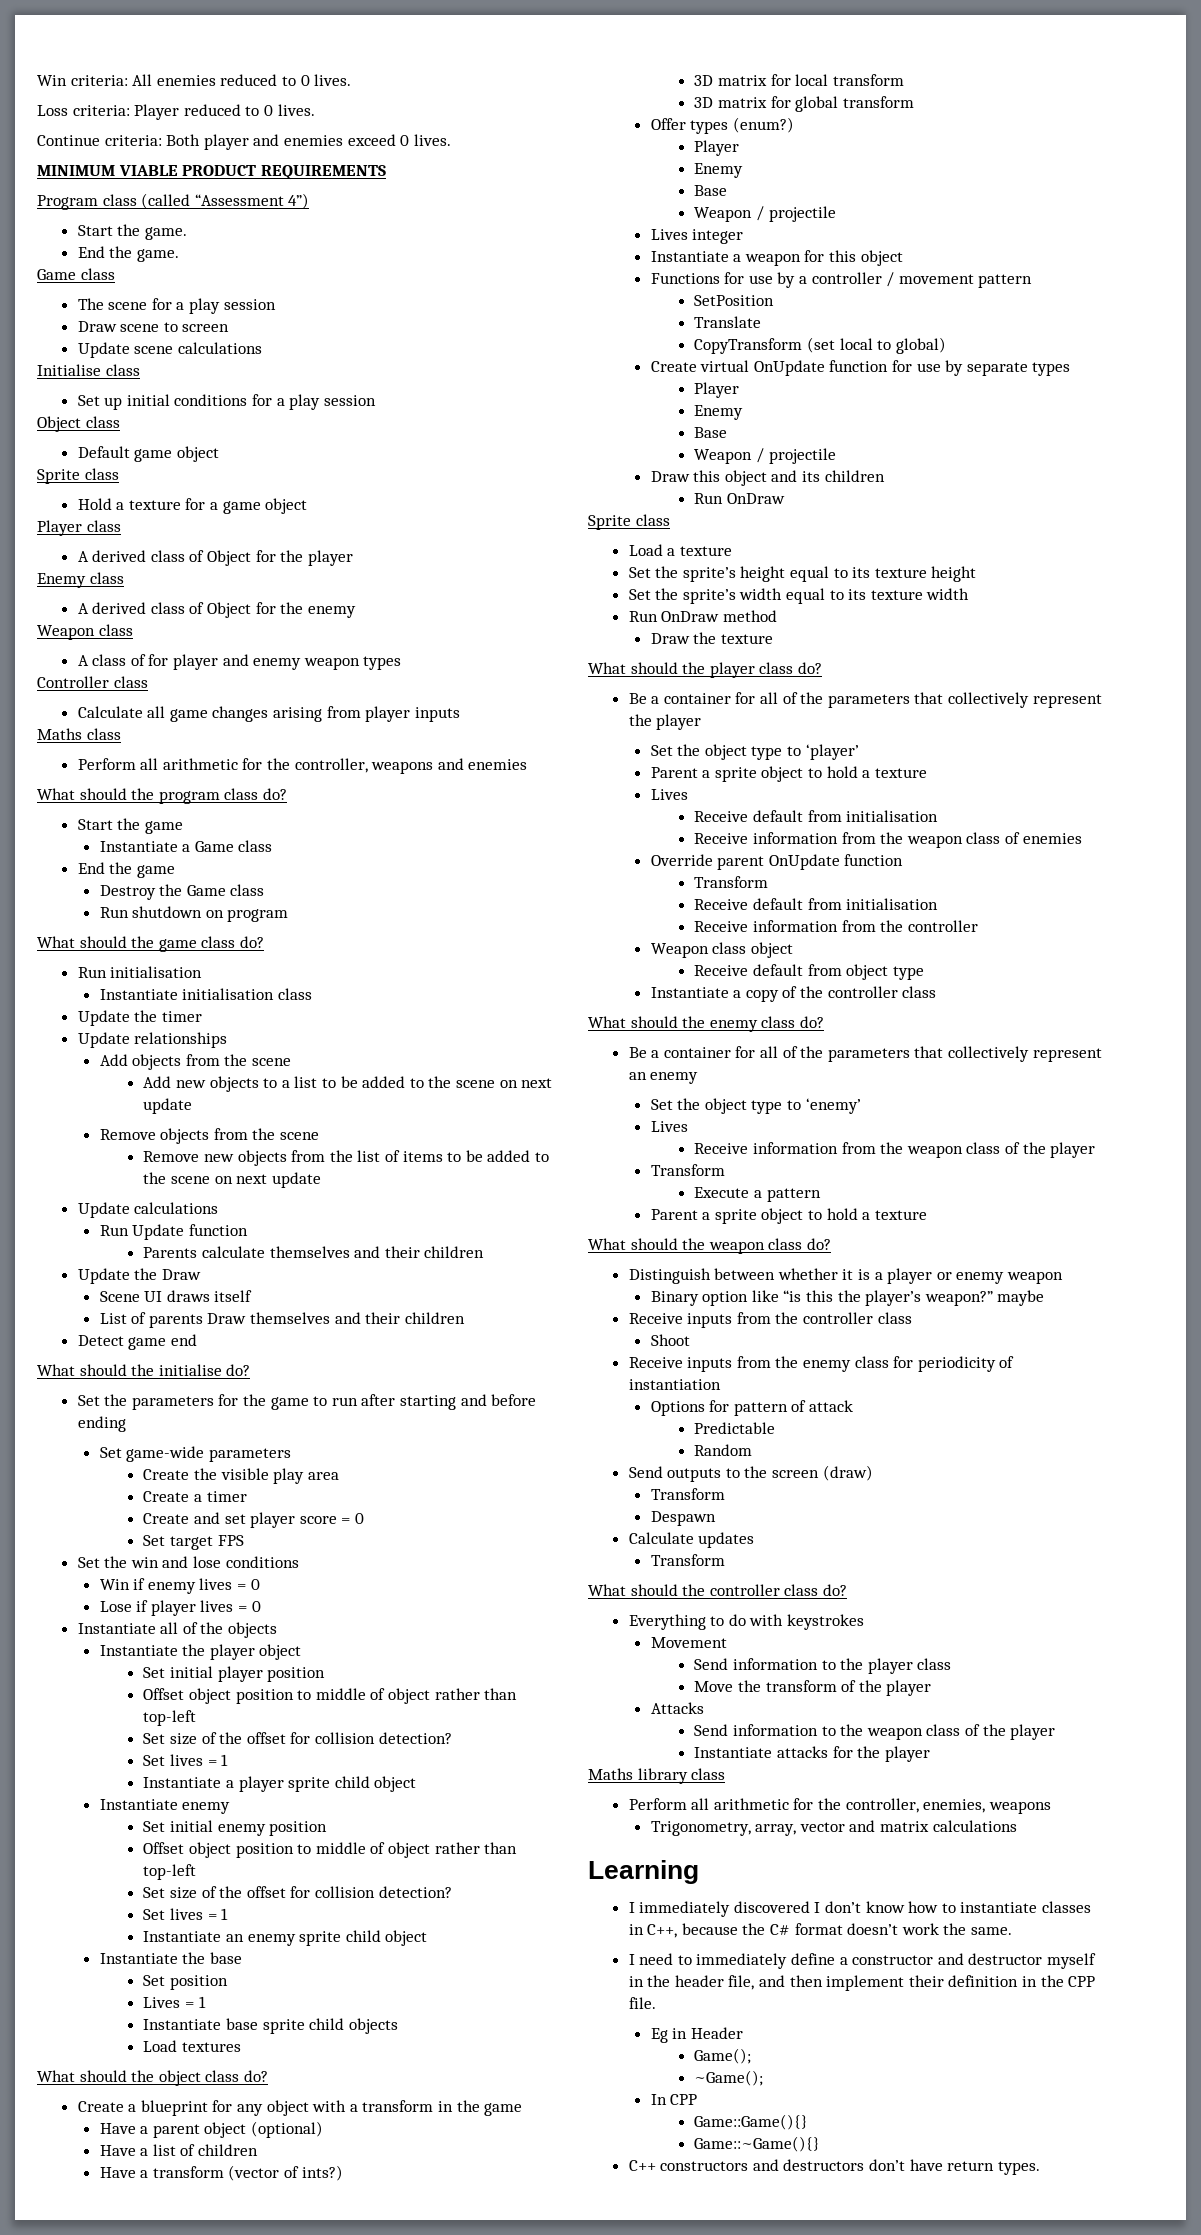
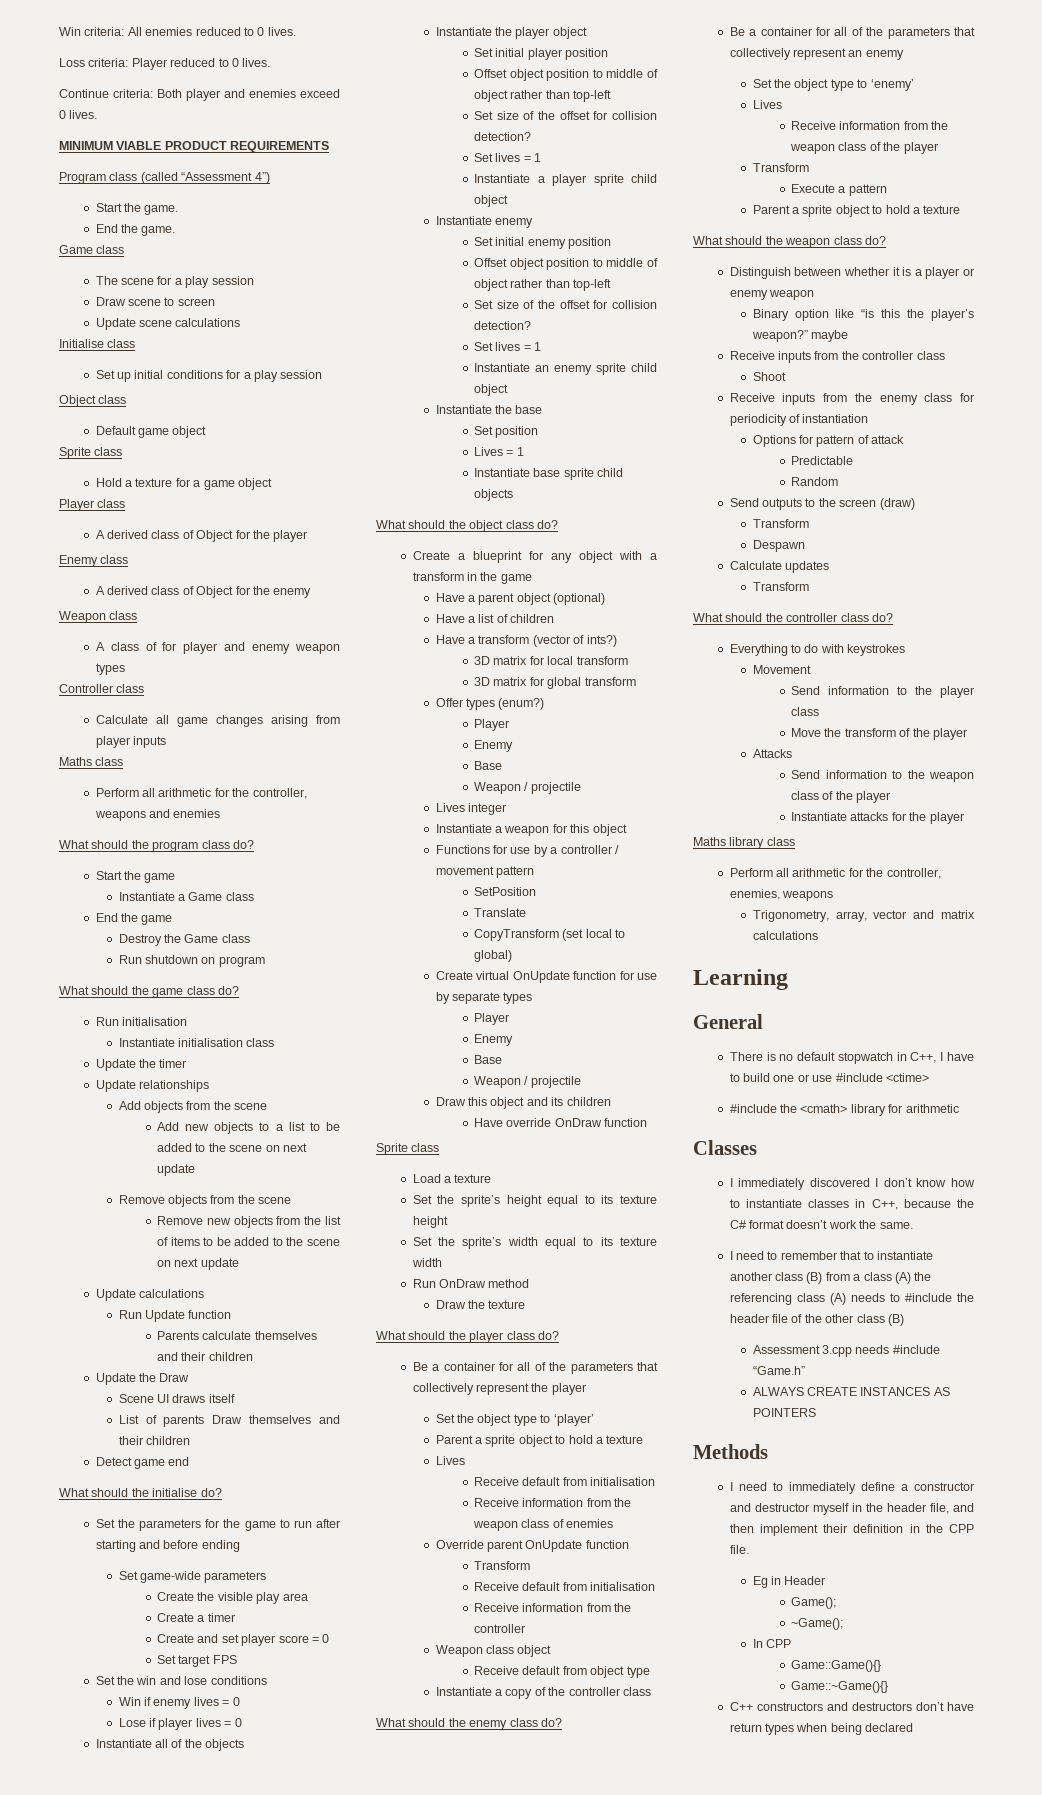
[143,2040,242,2052] // Load textures -> (514, 495) none
[694,493,786,504] Run OnDraw -> [474,1118,648,1127] Have override OnDraw function
(699, 1872) none -> [693,1014,763,1029] [729,1052,974,1064] [729,1073,929,1082] [729,1104,959,1116] [693,1140,757,1155] // General // There is no default stopwatch in C++, I have to build one or use #include <ctime> // #include the <cmath> library for arithmetic // Classes
(1012, 1931) none -> [729,1251,933,1260] [729,1272,932,1284] [729,1293,974,1305] [729,1314,904,1326] [752,1345,940,1357] [752,1366,805,1375] [752,1387,950,1396] [752,1408,816,1417] [693,1444,768,1459] // I need to remember that to instantiate another class (B) from a class (A) the referencing class (A) needs to #include the header file of the other class (B) // Assessment 3.cpp needs #include “Game.h” // ALWAYS CREATE INSTANCES AS POINTERS // Methods
[997,2161,1040,2175] types. -> [765,1723,914,1735] types when being declared

